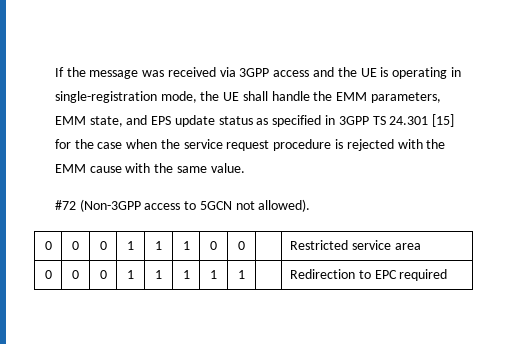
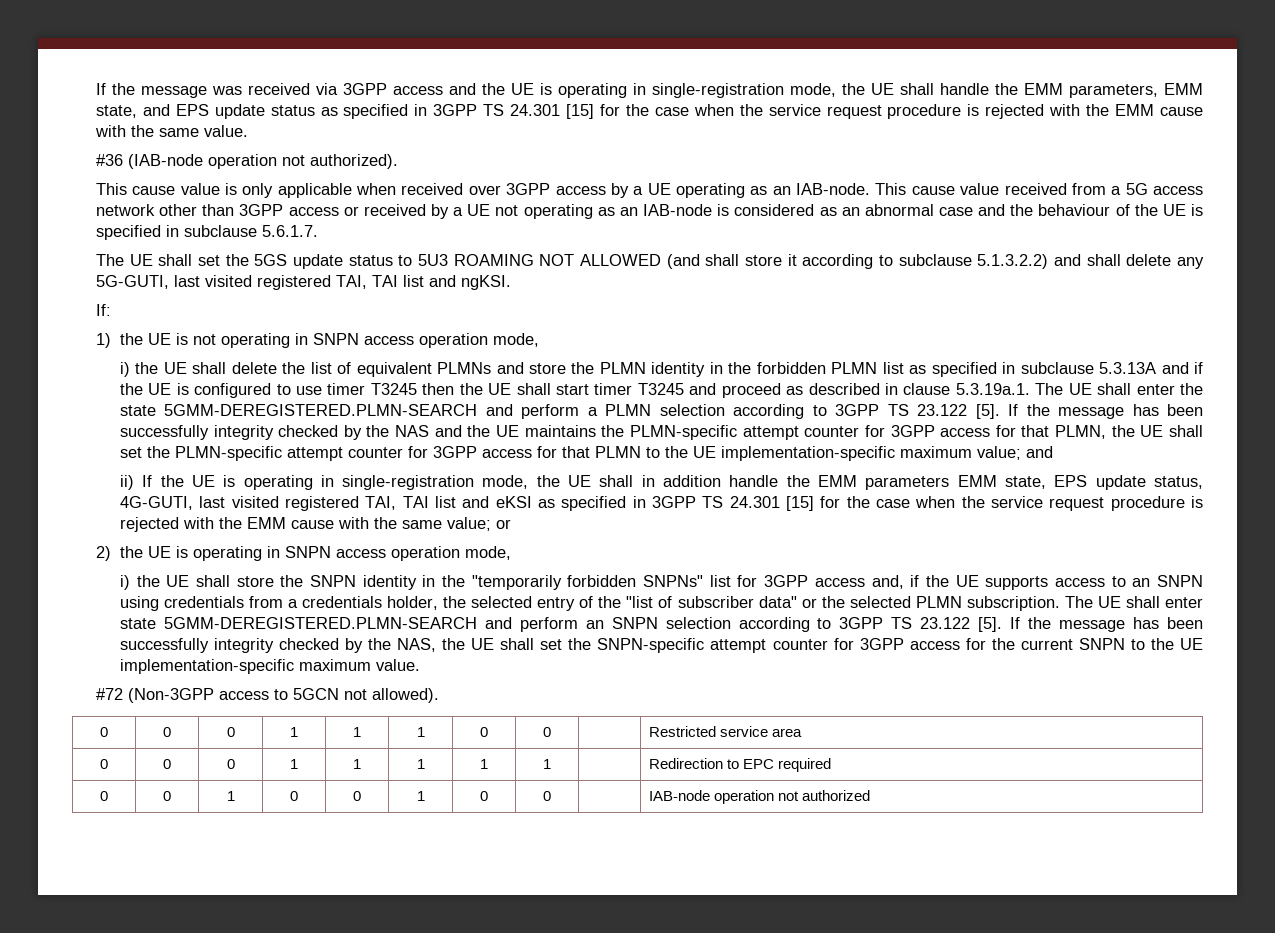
(245, 168) none -> [95,154,398,169] [95,183,1203,198] [95,204,1203,219] [95,225,318,240] [95,254,1204,269] [95,275,511,290] [95,304,111,316] [95,333,539,348] [119,362,1204,377] [119,383,1204,398] [119,404,1203,419] [119,425,1203,440] [119,446,1053,461] [119,475,1203,490] [119,496,1204,511] [119,517,511,532] [95,546,511,561] [119,575,1204,590] [119,596,1203,611] [119,617,1203,632] [119,638,1203,653] [119,659,420,674] // #36 (IAB-node operation not authorized). // This cause value is only applicable when received over 3GPP access by a UE operating as an IAB-node. This cause value received from a 5G access network other than 3GPP access or received by a UE not operating as an IAB-node is considered as an abnormal case and the behaviour of the UE is specified in subclause 5.6.1.7. // The UE shall set the 5GS update status to 5U3 ROAMING NOT ALLOWED (and shall store it according to subclause 5.1.3.2.2) and shall delete any 5G-GUTI, last visited registered TAI, TAI list and ngKSI. // If: // 1) the UE is not operating in SNPN access operation mode, // i) the UE shall delete the list of equivalent PLMNs and store the PLMN identity in the forbidden PLMN list as specified in subclause 5.3.13A and if the UE is configured to use timer T3245 then the UE shall start timer T3245 and proceed as described in clause 5.3.19a.1. The UE shall enter the state 5GMM-DEREGISTERED.PLMN-SEARCH and perform a PLMN selection according to 3GPP TS 23.122 [5]. If the message has been successfully integrity checked by the NAS and the UE maintains the PLMN-specific attempt counter for 3GPP access for that PLMN, the UE shall set the PLMN-specific attempt counter for 3GPP access for that PLMN to the UE implementation-specific maximum value; and // ii) If the UE is operating in single-registration mode, the UE shall in addition handle the EMM parameters EMM state, EPS update status, 4G-GUTI, last visited registered TAI, TAI list and eKSI as specified in 3GPP TS 24.301 [15] for the case when the service request procedure is rejected with the EMM cause with the same value; or // 2) the UE is operating in SNPN access operation mode, // i) the UE shall store the SNPN identity in the "temporarily forbidden SNPNs" list for 3GPP access and, if the UE supports access to an SNPN using credentials from a credentials holder, the selected entry of the "list of subscriber data" or the selected PLMN subscription. The UE shall enter state 5GMM-DEREGISTERED.PLMN-SEARCH and perform an SNPN selection according to 3GPP TS 23.122 [5]. If the message has been successfully integrity checked by the NAS, the UE shall set the SNPN-specific attempt counter for 3GPP access for the current SNPN to the UE implementation-specific maximum value.
(448, 275) none -> [100,791,108,801] [163,791,171,801] [226,791,235,801] [290,791,298,801] [353,791,361,801] [416,791,425,801] [480,791,488,801] [543,791,551,801] [649,790,871,804] // 0 | 0 | 1 | 0 | 0 | 1 | 0 | 0 | | IAB-node operation not authorized

